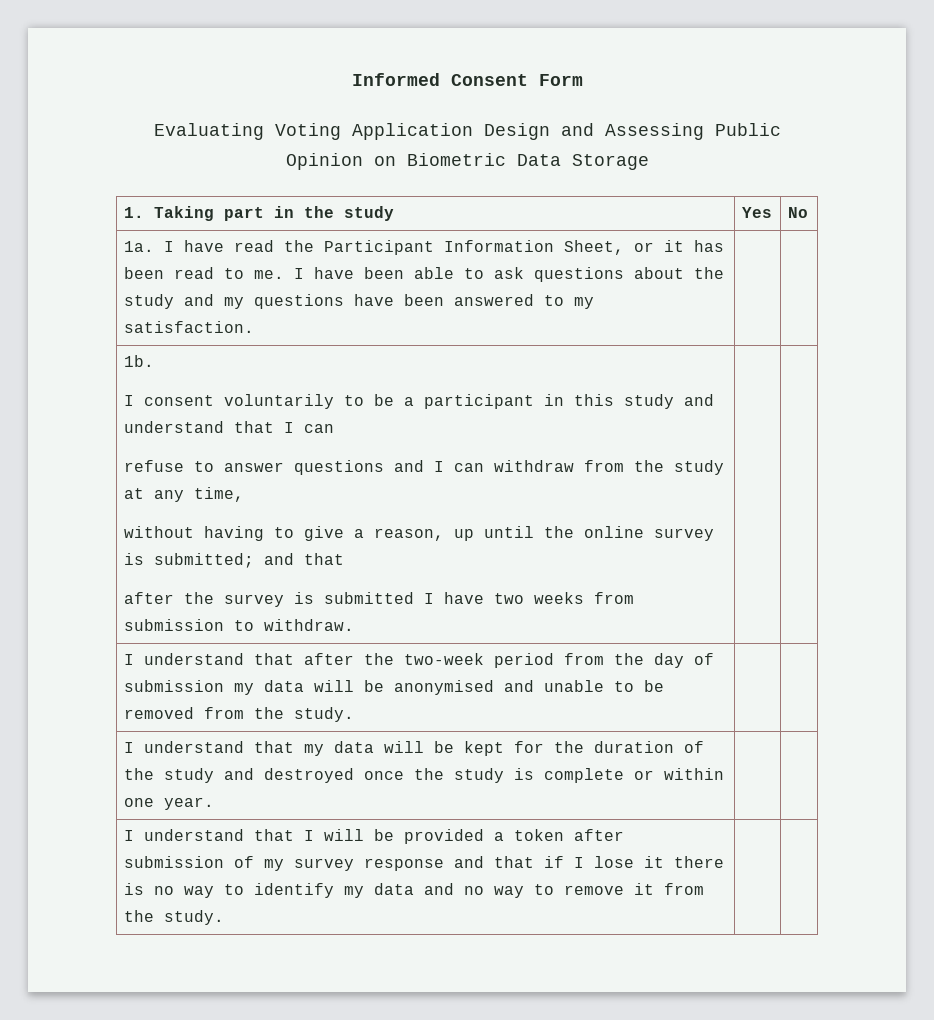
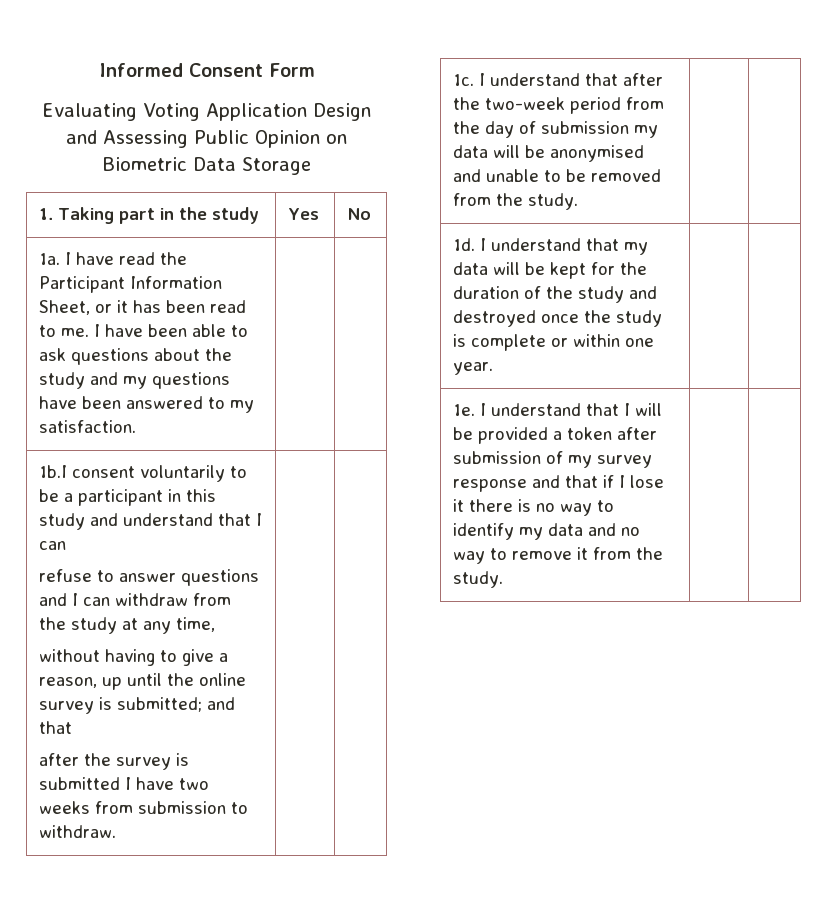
[123,355,154,367] [123,395,134,406] 1b. // I -> [39,465,68,478] 1b.I
(354, 625) none -> [453,74,475,86] 1c.
(354, 714) none -> [453,238,476,251] 1d.
(214, 803) none -> [453,404,476,416] 1e.

